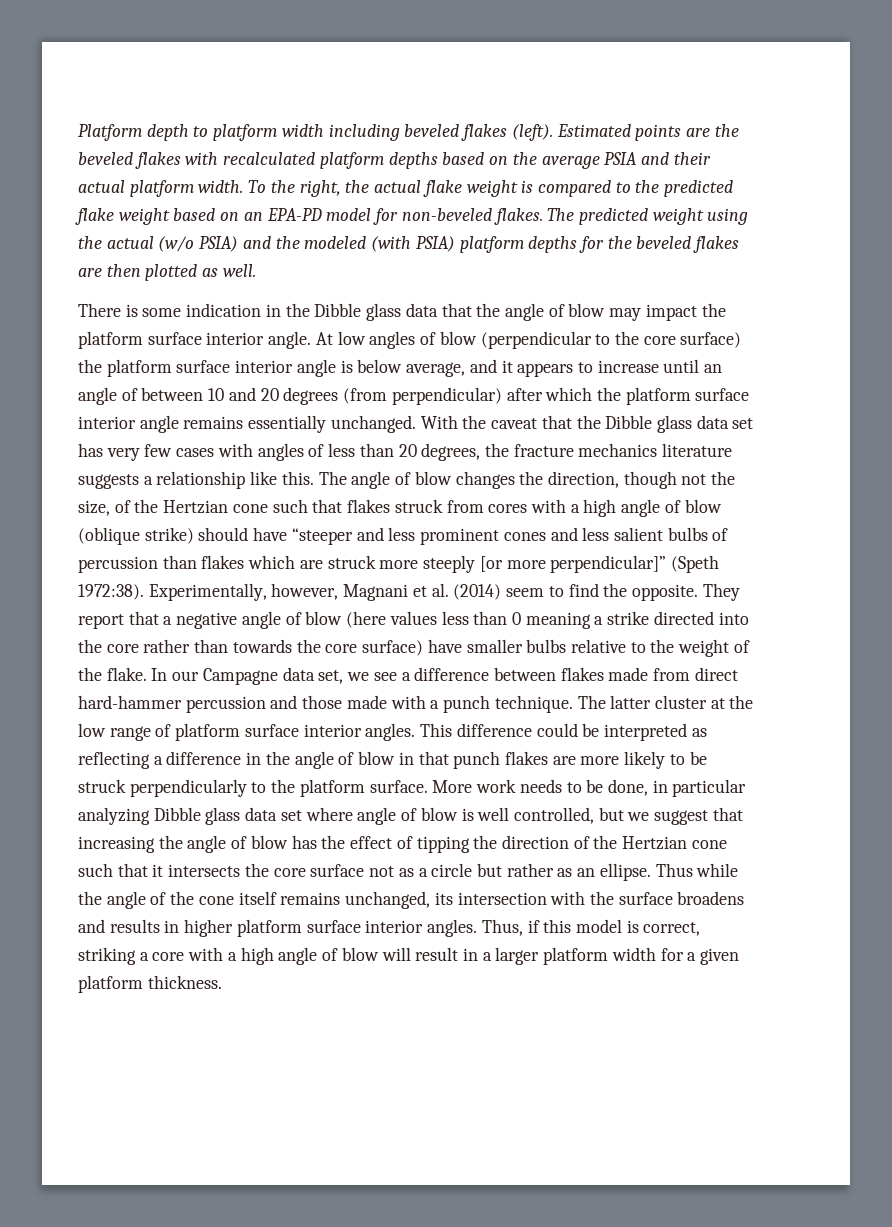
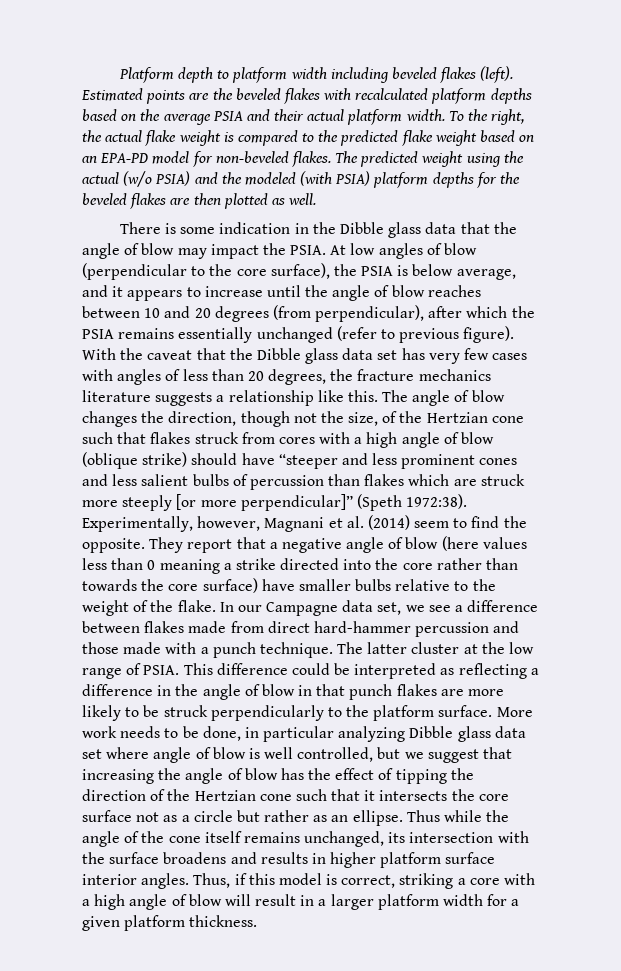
[78,331,312,349] platform surface interior angle. -> [290,245,327,255] PSIA.
[680,332,742,348] [78,359,336,377] surface) the platform surface interior angle -> [270,263,394,279] surface), the PSIA
[704,364,723,373] [78,387,138,405] an angle of -> [305,285,481,301] the angle of blow reaches
[391,387,502,405] perpendicular) -> [315,305,425,322] perpendicular),
[625,387,750,405] [78,415,416,433] platform surface interior angle remains essentially unchanged. -> [82,326,515,343] PSIA remains essentially unchanged (refer to previous figure).
[175,723,416,741] platform surface interior angles. -> [143,665,180,675] PSIA.

